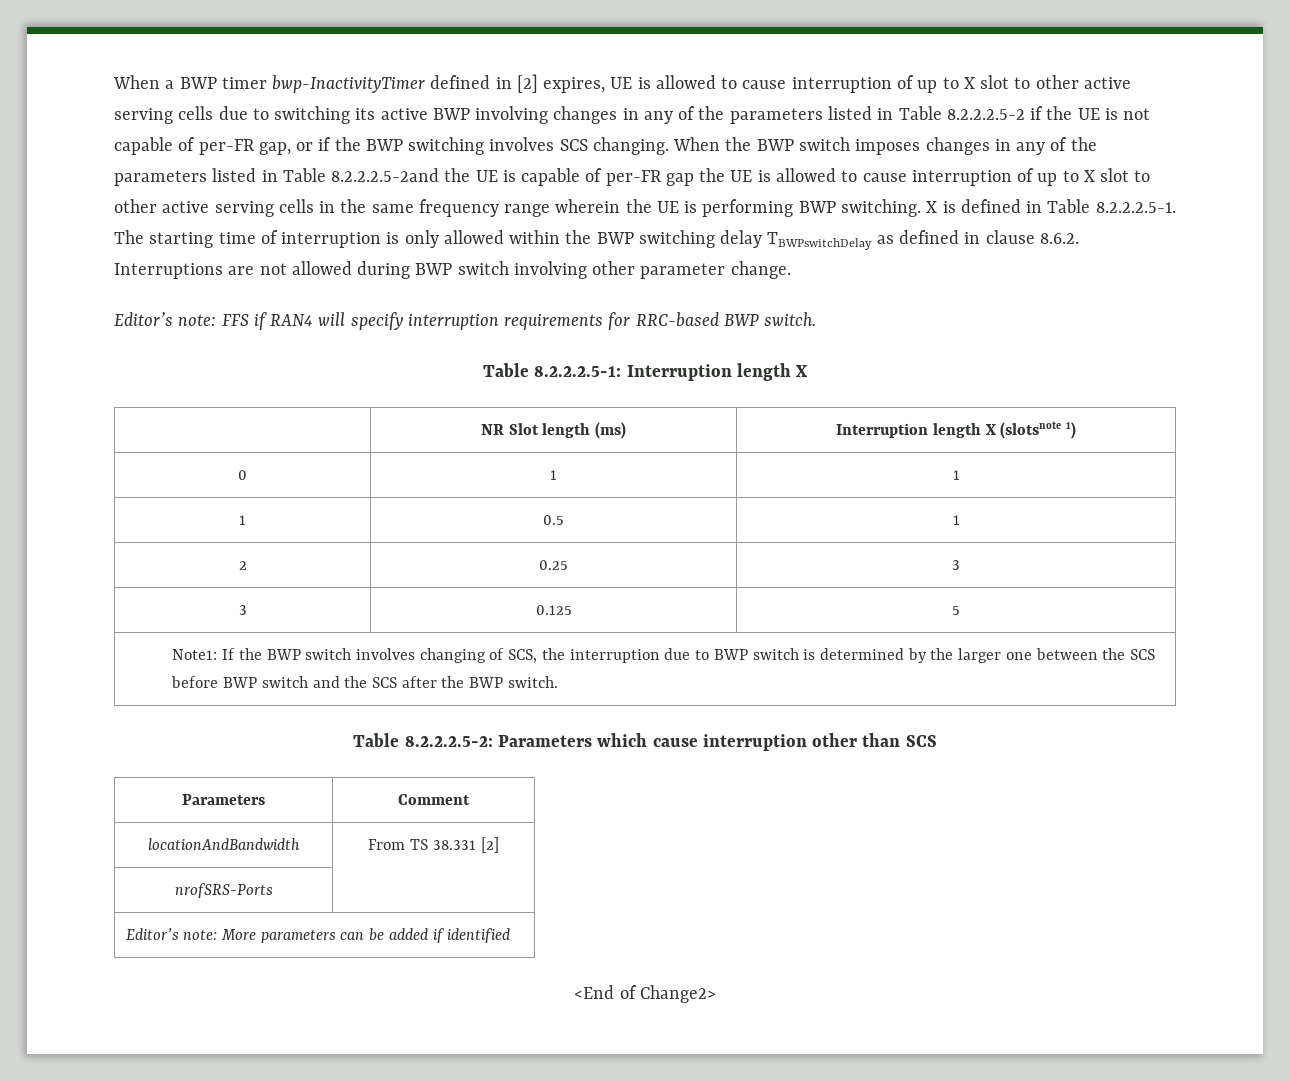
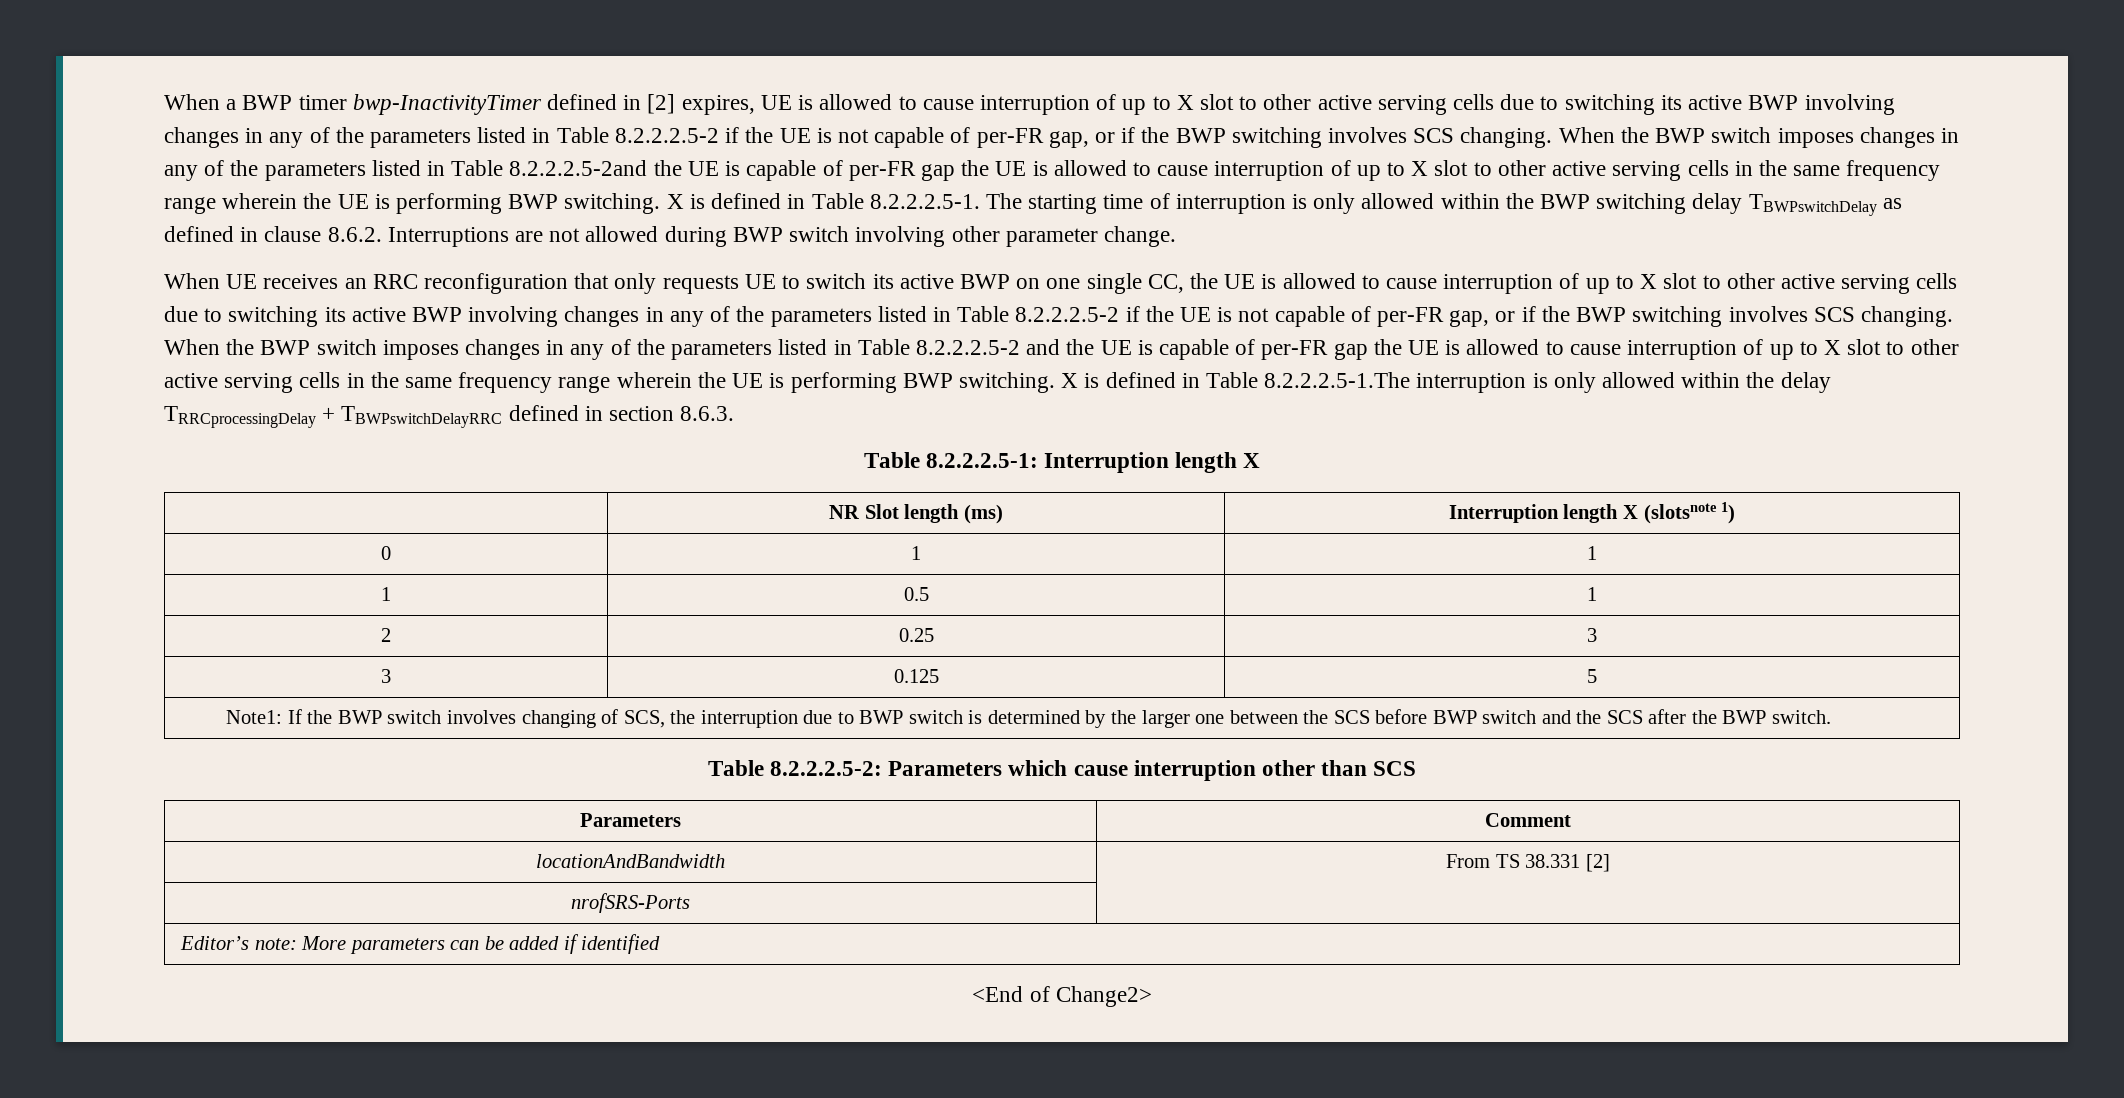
[114,312,817,330] Editor’s note: FFS if RAN4 will specify interruption requirements for RRC-based BWP switch. -> [164,273,1958,294] [164,306,1953,327] [164,339,1959,360] [164,372,1831,393] [164,405,735,428] When UE receives an RRC reconfiguration that only requests UE to switch its active BWP on one single CC, the UE is allowed to cause interruption of up to X slot to other active serving cells due to switching its active BWP involving changes in any of the parameters listed in Table 8.2.2.2.5-2 if the UE is not capable of per-FR gap, or if the BWP switching involves SCS changing. When the BWP switch imposes changes in any of the parameters listed in Table 8.2.2.2.5-2 and the UE is capable of per-FR gap the UE is allowed to cause interruption of up to X slot to other active serving cells in the same frequency range wherein the UE is performing BWP switching. X is defined in Table 8.2.2.2.5-1.The interruption is only allowed within the delay TRRCprocessingDelay + TBWPswitchDelayRRC defined in section 8.6.3.

